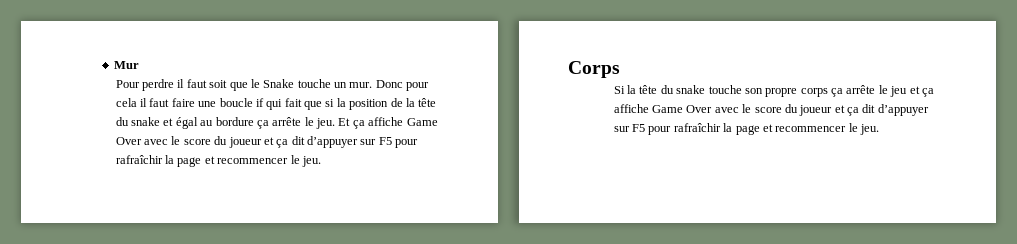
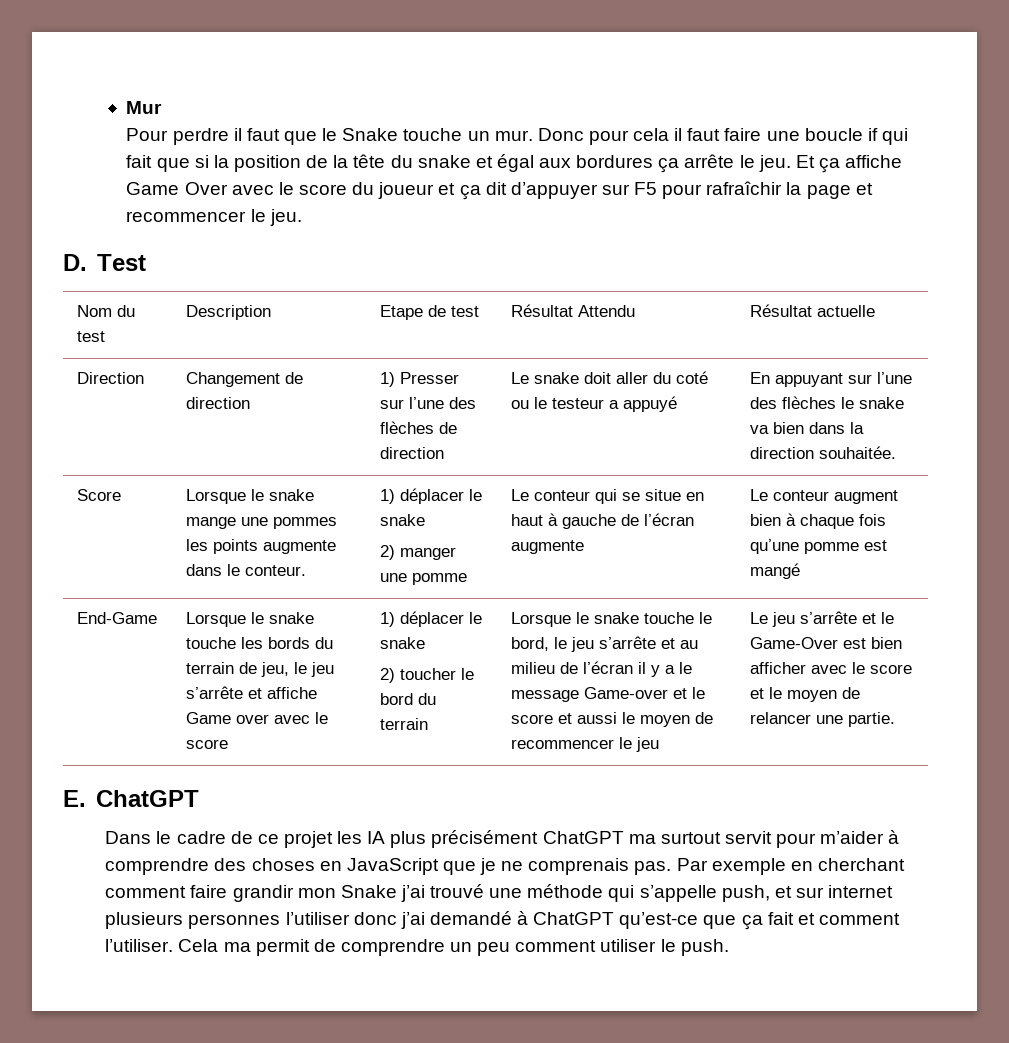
[209,80,228,88] soit -> (280, 134) none
[200,117,254,126] au bordure -> [539,155,654,168] aux bordures
[568,61,620,78] [613,85,934,97] [613,104,929,116] [613,123,880,135] Corps // Si la tête du snake touche son propre corps ça arrête le jeu et ça affiche Game Over avec le score du joueur et ça dit d’appuyer sur F5 pour rafraîchir la page et recommencer le jeu. -> [63,254,146,271] [77,305,136,317] [77,331,106,342] [186,305,272,320] [380,305,480,320] [511,304,636,317] [750,304,876,317] [77,372,145,384] [186,372,304,387] [186,397,251,409] [380,372,460,387] [380,397,477,409] [380,421,458,434] [380,447,445,459] [511,371,709,384] [511,396,678,412] [750,372,913,387] [750,396,905,409] [750,422,865,434] [750,446,897,459] [77,489,122,501] [186,489,315,504] [186,517,338,529] [186,539,337,554] [186,564,307,576] [380,488,483,504] [380,514,426,526] [380,545,457,560] [380,573,468,585] [511,489,705,504] [511,513,695,529] [511,540,585,554] [750,489,899,504] [750,513,887,529] [750,539,888,554] [750,563,801,579] [77,612,158,624] [186,612,315,627] [186,637,334,649] [186,662,335,677] [186,686,318,699] [186,712,329,724] [186,739,229,749] [380,611,483,627] [380,637,426,649] [380,668,475,683] [380,693,437,705] [380,718,429,730] [511,612,713,627] [511,636,699,652] [511,661,693,677] [511,687,706,702] [511,712,714,727] [511,737,660,752] [750,611,895,627] [750,637,903,649] [750,662,913,674] [750,687,861,702] [750,712,896,727] [63,790,199,807] [105,830,900,848] [105,858,905,875] [105,884,894,902] [105,911,900,930] [105,939,729,956] D. Test // Nom du test | Description | Etape de test | Résultat Attendu | Résultat actuelle // Direction | Changement de direction | 1) Presser sur l’une des flèches de direction | Le snake doit aller du coté ou le testeur a appuyé | En appuyant sur l’une des flèches le snake va bien dans la direction souhaitée. // Score | Lorsque le snake mange une pommes les points augmente dans le conteur. | 1) déplacer le snake // 2) manger une pomme | Le conteur qui se situe en haut à gauche de l’écran augmente | Le conteur augment bien à chaque fois qu’une pomme est mangé // End-Game | Lorsque le snake touche les bords du terrain de jeu, le jeu s’arrête et affiche Game over avec le score | 1) déplacer le snake // 2) toucher le bord du terrain | Lorsque le snake touche le bord, le jeu s’arrête et au milieu de l’écran il y a le message Game-over et le score et aussi le moyen de recommencer le jeu | Le jeu s’arrête et le Game-Over est bien afficher avec le score et le moyen de relancer une partie. // E. ChatGPT // Dans le cadre de ce projet les IA plus précisément ChatGPT ma surtout servit pour m’aider à comprendre des choses en JavaScript que je ne comprenais pas. Par exemple en cherchant comment faire grandir mon Snake j’ai trouvé une méthode qui s’appelle push, et sur internet plusieurs personnes l’utiliser donc j’ai demandé à ChatGPT qu’est-ce que ça fait et comment l’utiliser. Cela ma permit de comprendre un peu comment utiliser le push.

